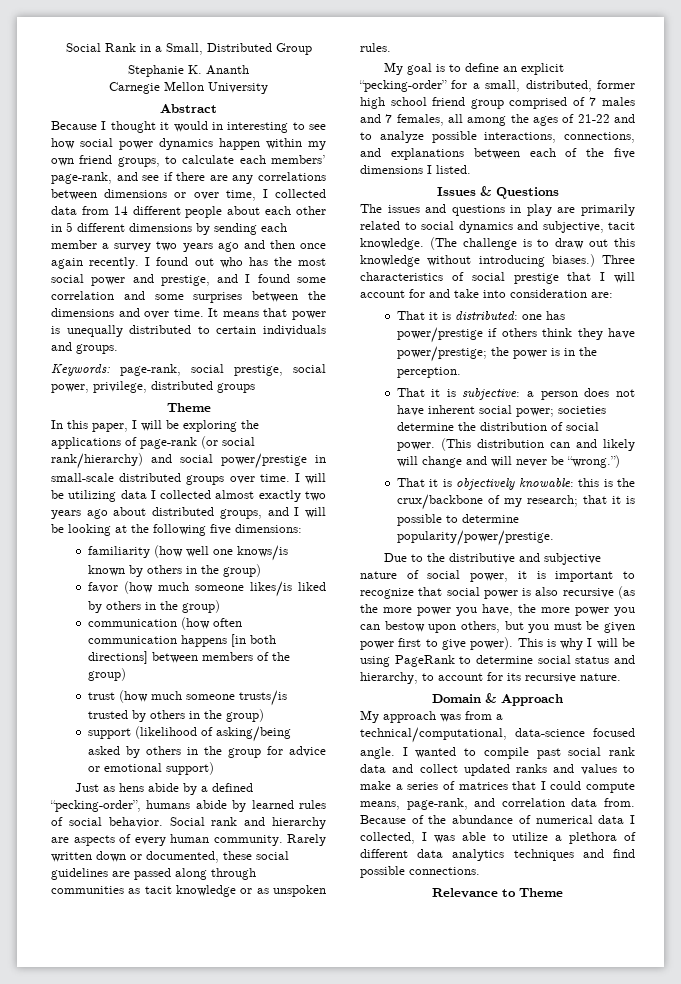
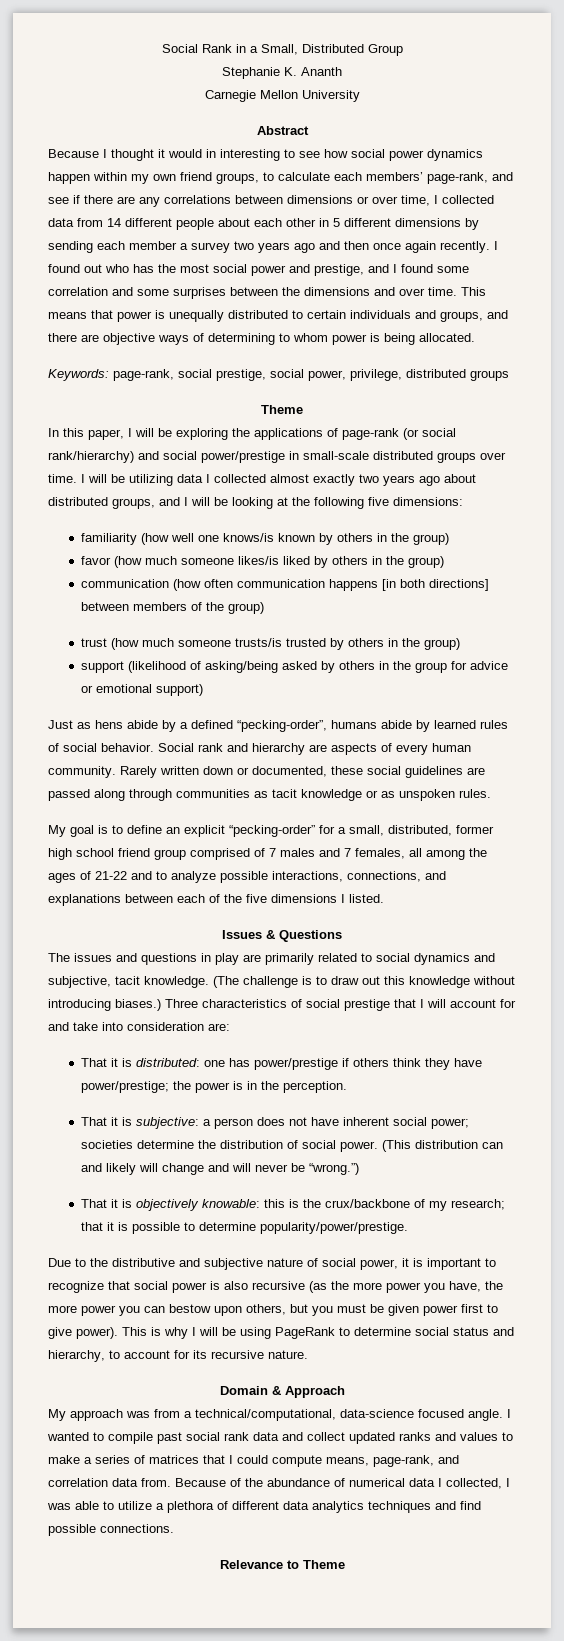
[208,308,219,317] It -> [461,287,486,296] This
[76,344,118,354] groups. -> [440,310,508,322] [48,333,475,345] groups, and there are objective ways of determining to whom power is being allocated.

